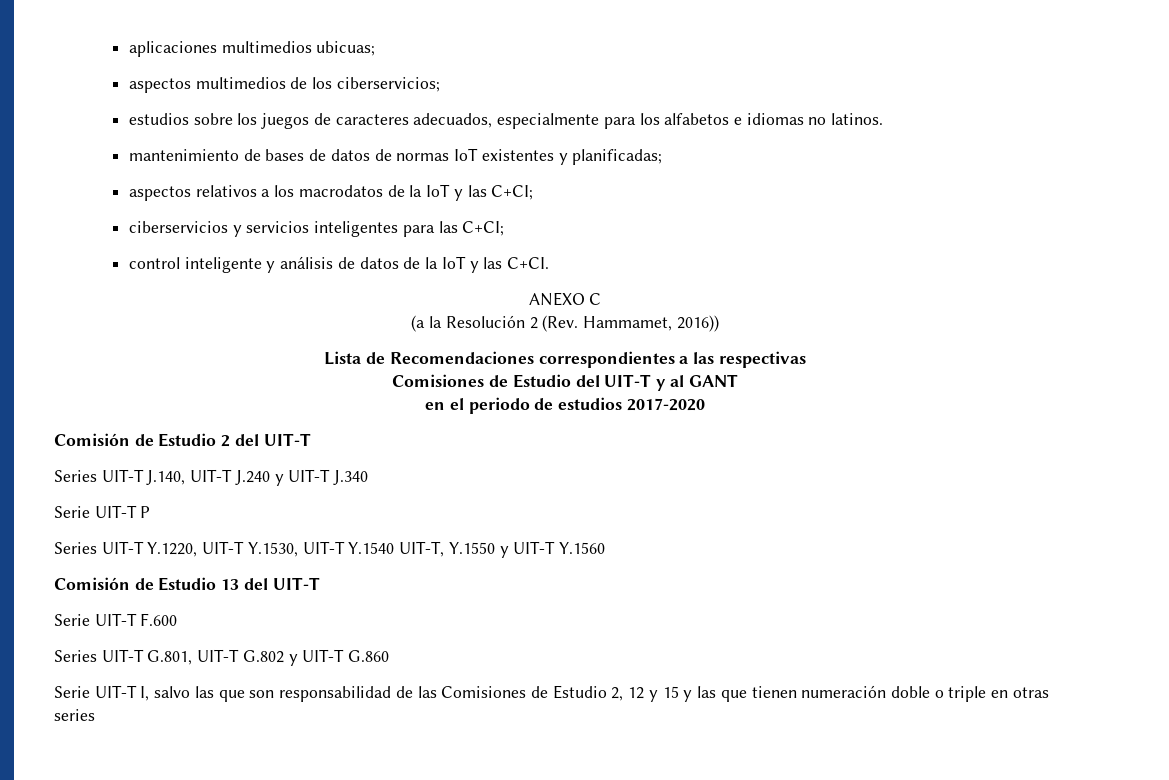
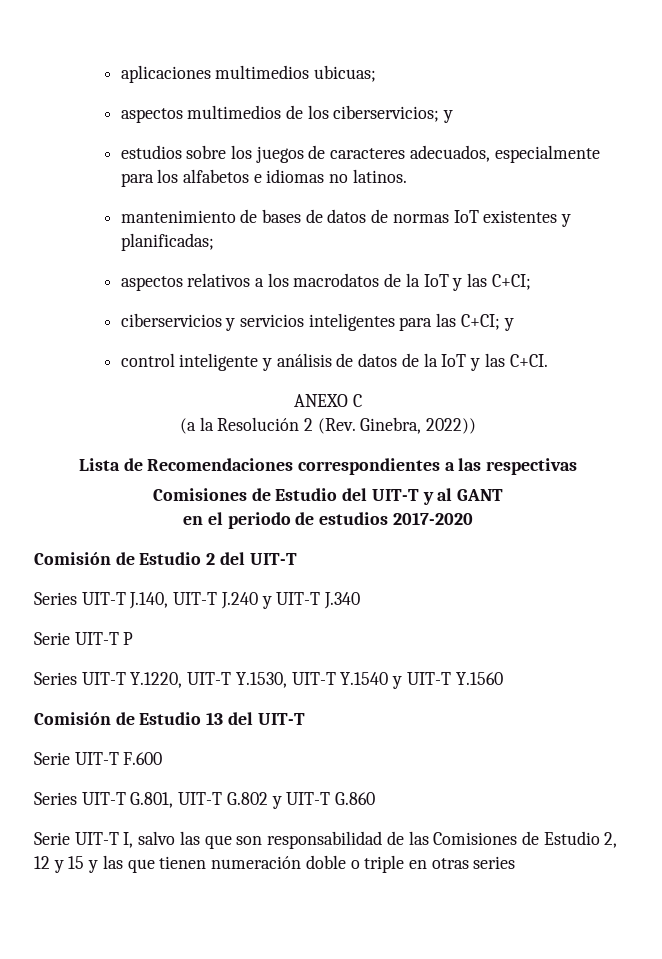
(440, 84) none -> [443,110,454,123] y
(505, 228) none -> [503,318,514,331] y
[582,315,719,332] Hammamet, 2016)) -> [360,417,477,434] Ginebra, 2022))
[399,541,495,557] UIT-T, Y.1550 -> (389, 678) none

